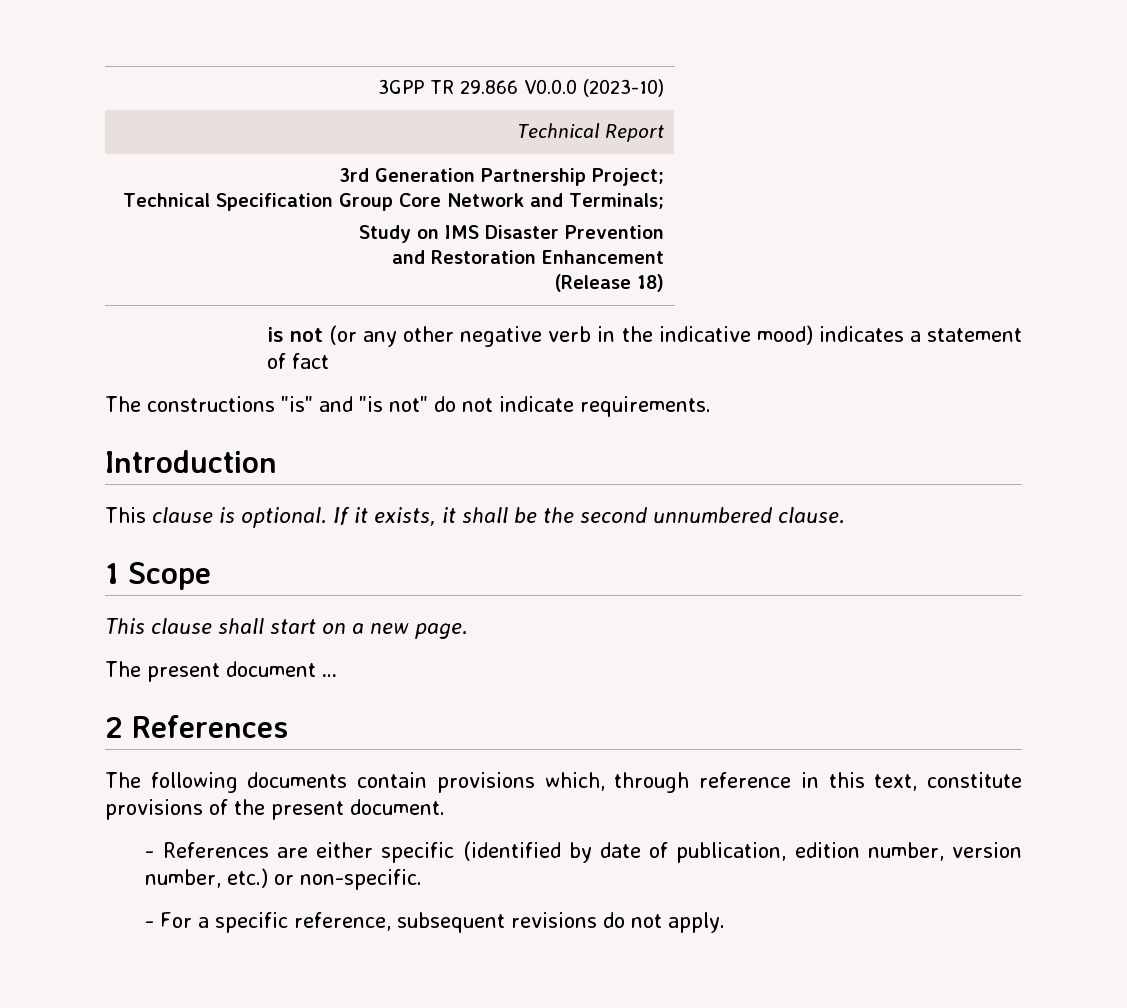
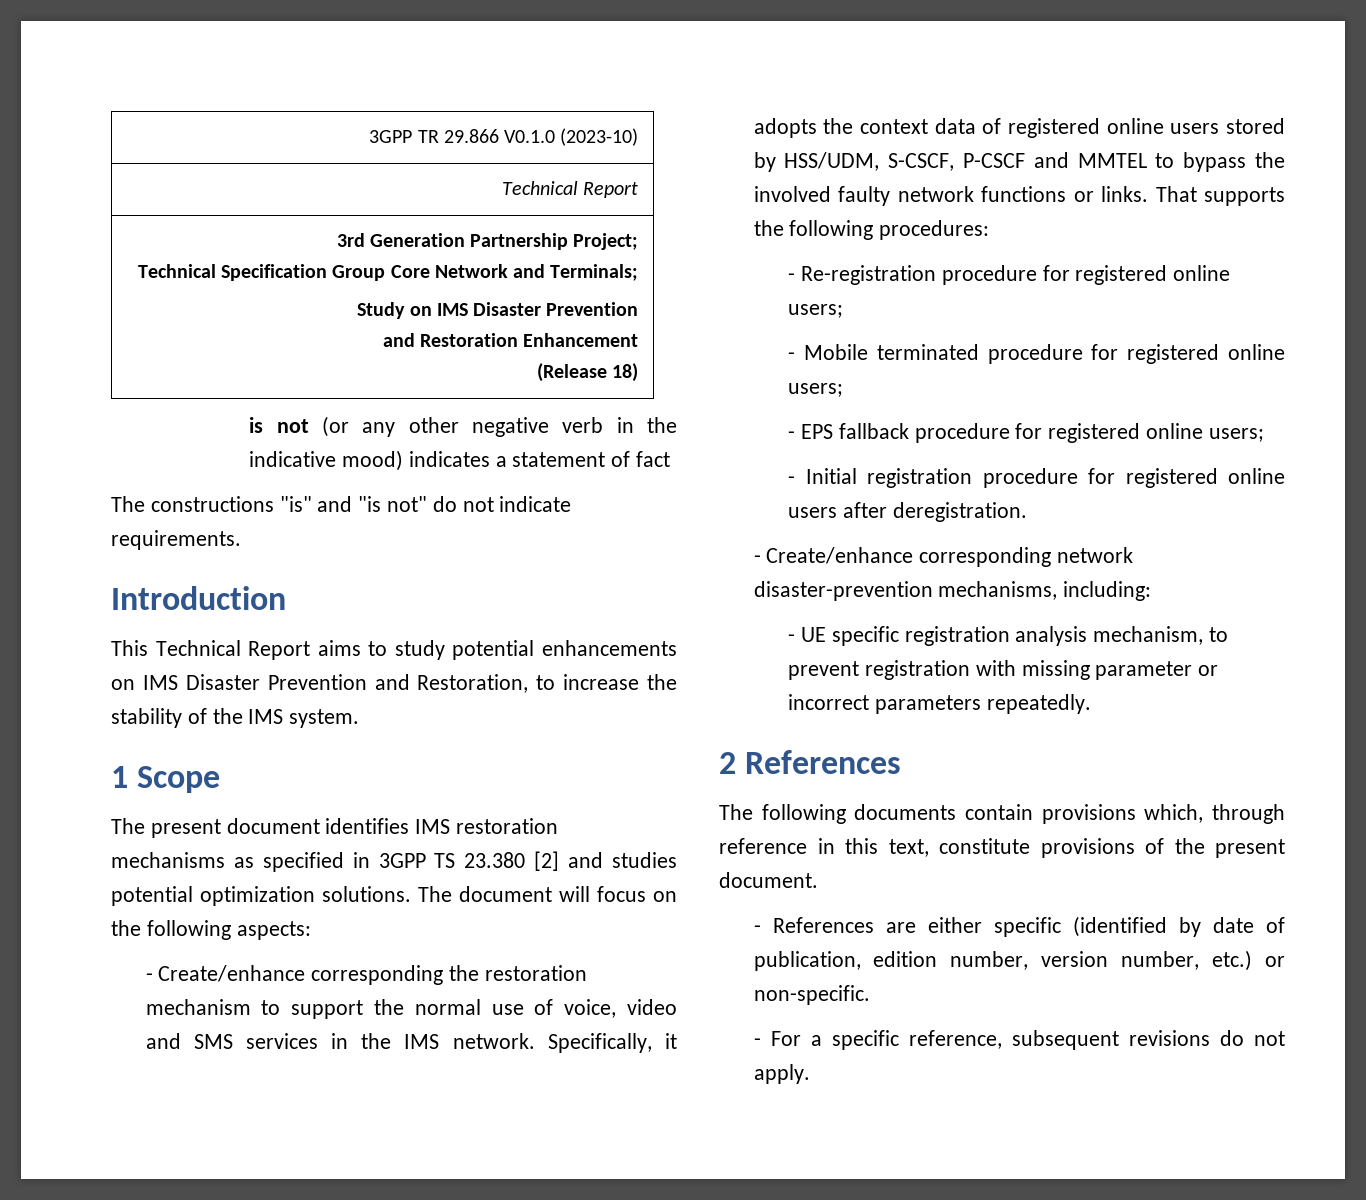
[524,79,578,94] V0.0.0 -> [504,130,556,143] V0.1.0
[152,507,845,528] [105,562,211,590] [105,618,468,639] [105,661,337,682] clause is optional. If it exists, it shall be the second unnumbered clause. // 1 Scope // This clause shall start on a new page. // The present document … -> [155,640,677,660] [111,674,677,693] [111,708,360,728] [111,766,221,793] [111,818,559,838] [111,851,678,872] [111,886,677,906] [111,920,311,940] [145,965,587,985] [145,999,677,1019] [145,1033,677,1053] [753,118,1285,138] [753,152,1285,172] [753,186,1285,206] [753,220,990,240] [788,265,1231,285] [788,304,844,318] [788,344,1285,364] [788,383,844,397] [788,423,1264,443] [788,468,1285,488] [788,502,1027,522] [753,547,1133,567] [753,581,1152,601] [788,626,1228,646] [788,660,1219,680] [788,694,1091,714] Technical Report aims to study potential enhancements on IMS Disaster Prevention and Restoration, to increase the stability of the IMS system. // 1 Scope // The present document identifies IMS restoration mechanisms as specified in 3GPP TS 23.380 [2] and studies potential optimization solutions. The document will focus on the following aspects: // - Create/enhance corresponding the restoration mechanism to support the normal use of voice, video and SMS services in the IMS network. Specifically, it adopts the context data of registered online users stored by HSS/UDM, S-CSCF, P-CSCF and MMTEL to bypass the involved faulty network functions or links. That supports the following procedures: // - Re-registration procedure for registered online users; // - Mobile terminated procedure for registered online users; // - EPS fallback procedure for registered online users; // - Initial registration procedure for registered online users after deregistration. // - Create/enhance corresponding network disaster-prevention mechanisms, including: // - UE specific registration analysis mechanism, to prevent registration with missing parameter or incorrect parameters repeatedly.

